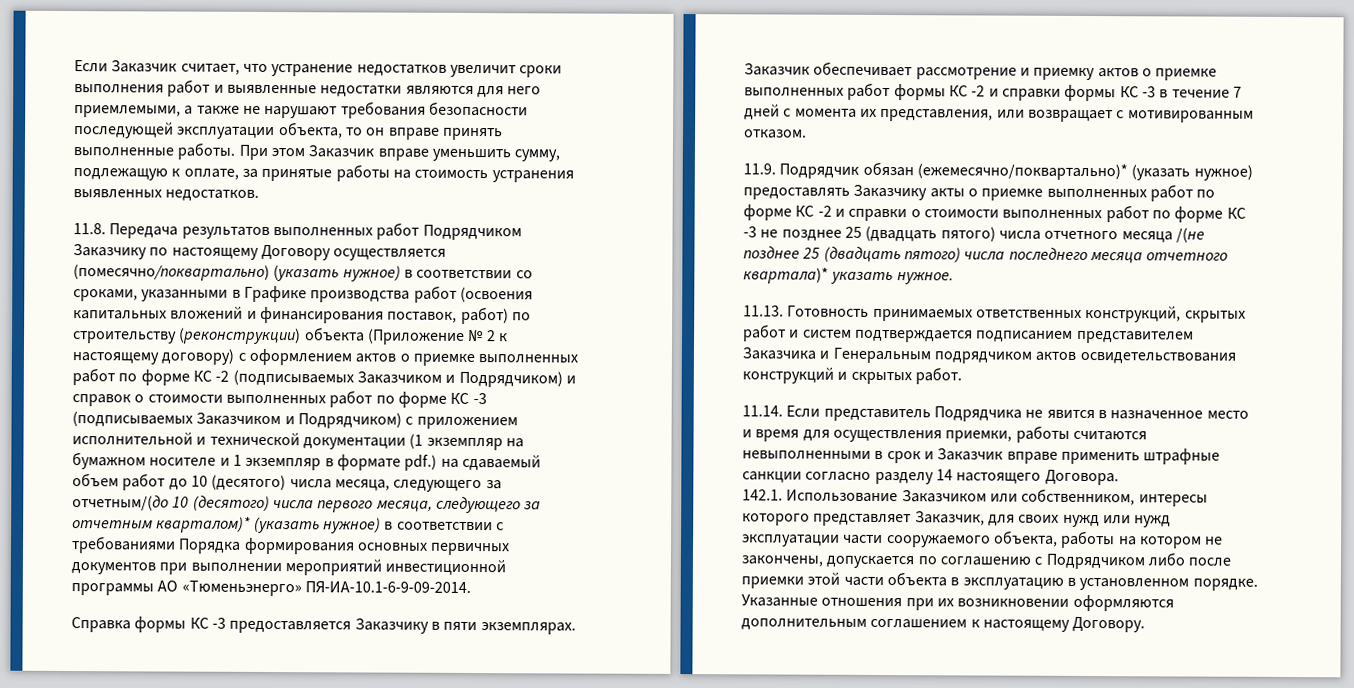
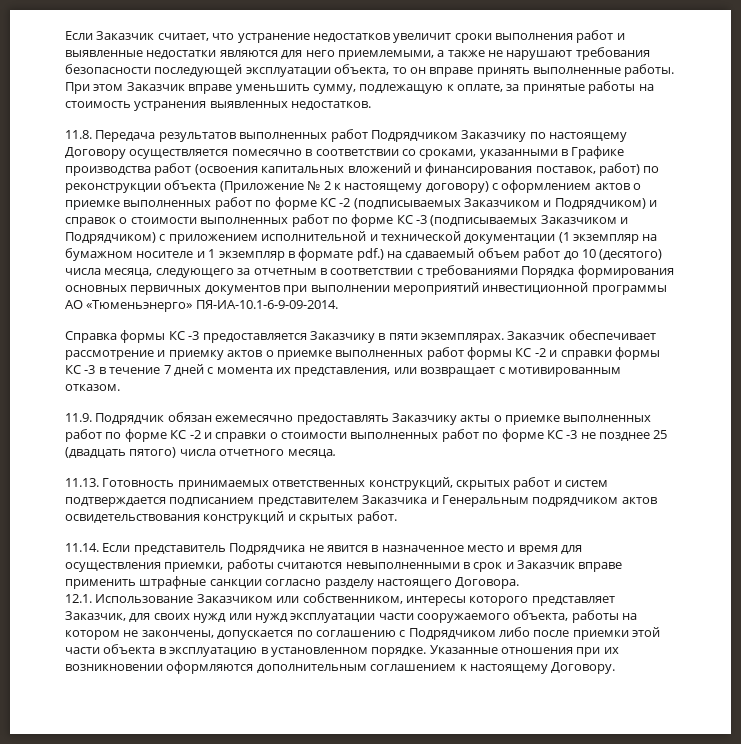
[73,264,401,282] (помесячно/поквартально) (указать нужное) -> [231,149,302,156] помесячно
[72,327,302,345] строительству (реконструкции) -> [65,183,161,193] реконструкции
[72,495,542,514] [72,516,381,534] отчетным/(до 10 (десятого) числа первого месяца, следующего за отчетным кварталом)* (указать нужное) -> [253,268,317,275] отчетным
[916,163,1253,181] (ежемесячно/поквартально)* (указать нужное) -> [215,415,294,422] ежемесячно
[1121,227,1205,243] [743,246,1229,264] [743,267,954,285] месяца /(не позднее 25 (двадцать пятого) числа последнего месяца отчетного квартала)* указать нужное. -> [287,449,336,458] месяца.
[935,469,953,481] 14 -> (374, 584) none
[742,489,783,501] 142.1. -> [65,594,92,603] 12.1.

